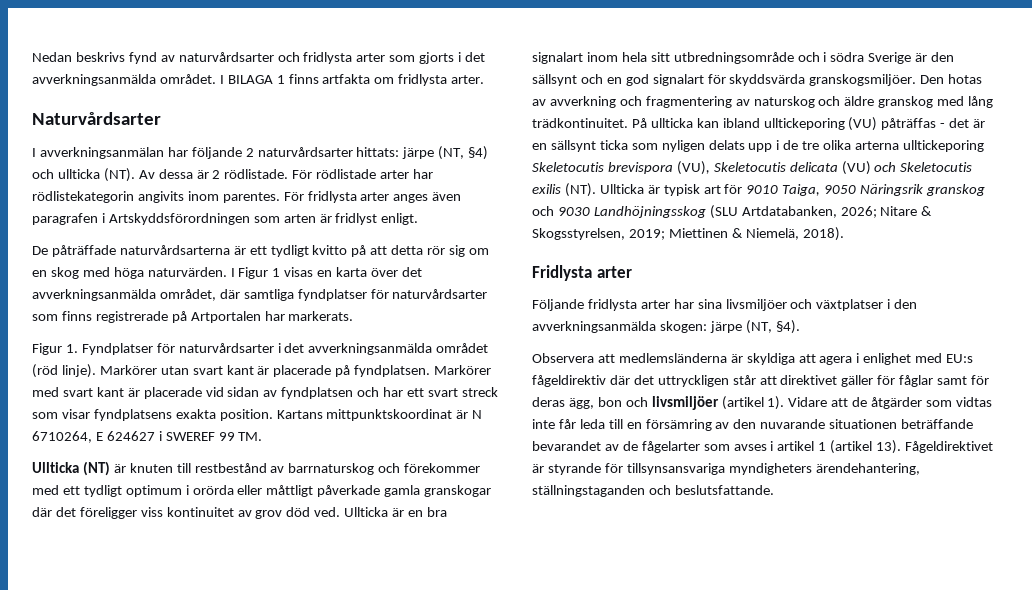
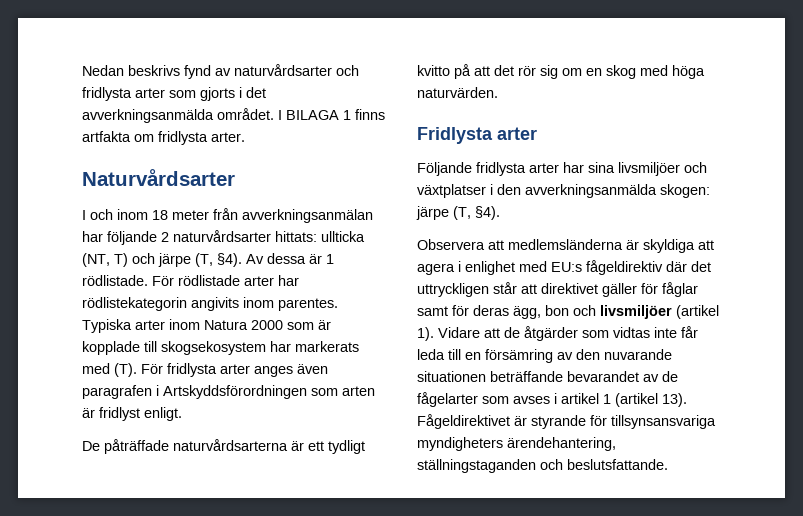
(36, 152) none -> [90,208,238,220] och inom 18 meter från
[402,146,489,160] [32,168,135,182] järpe (NT, §4) och ullticka (NT). -> [321,231,365,242] [82,253,242,267] ullticka (NT, T) och järpe (T, §4).
[212,170,221,179] 2 -> [326,254,334,264] 1
(280, 197) none -> [82,319,331,333] [82,341,359,355] [82,363,137,377] Typiska arter inom Natura 2000 som är kopplade till skogsekosystem har markerats med (T).
[391,245,424,255] detta -> [494,65,514,76] det
[230,267,422,279] [32,289,488,301] [32,311,354,323] [32,343,489,355] [32,364,492,378] [32,387,498,399] [32,409,483,421] [32,431,263,443] [32,461,481,476] [32,485,492,497] [32,507,447,519] [532,52,955,64] [532,74,983,86] [532,96,994,108] [532,117,986,131] [532,140,984,152] [532,161,973,175] [532,183,986,197] [532,205,933,219] [532,227,844,241] I Figur 1 visas en karta över det avverkningsanmälda området, där samtliga fyndplatser för naturvårdsarter som finns registrerade på Artportalen har markerats. // Figur 1. Fyndplatser för naturvårdsarter i det avverkningsanmälda området (röd linje). Markörer utan svart kant är placerade på fyndplatsen. Markörer med svart kant är placerade vid sidan av fyndplatsen och har ett svart streck som visar fyndplatsens exakta position. Kartans mittpunktskoordinat är N 6710264, E 624627 i SWEREF 99 TM. // Ullticka (NT) är knuten till restbestånd av barrnaturskog och förekommer med ett tydligt optimum i orörda eller måttligt påverkade gamla granskogar där det föreligger viss kontinuitet av grov död ved. Ullticka är en bra signalart inom hela sitt utbredningsområde och i södra Sverige är den sällsynt och en god signalart för skyddsvärda granskogsmiljöer. Den hotas av avverkning och fragmentering av naturskog och äldre granskog med lång trädkontinuitet. På ullticka kan ibland ulltickeporing (VU) påträffas - det är en sällsynt ticka som nyligen delats upp i de tre olika arterna ulltickeporing Skeletocutis brevispora (VU), Skeletocutis delicata (VU) och Skeletocutis exilis (NT). Ullticka är typisk art för 9010 Taiga, 9050 Näringsrik granskog och 9030 Landhöjningsskog (SLU Artdatabanken, 2026; Nitare & Skogsstyrelsen, 2019; Miettinen & Niemelä, 2018). -> (498, 92) none
[745,320,772,334] (NT, -> [453,206,471,220] (T,

